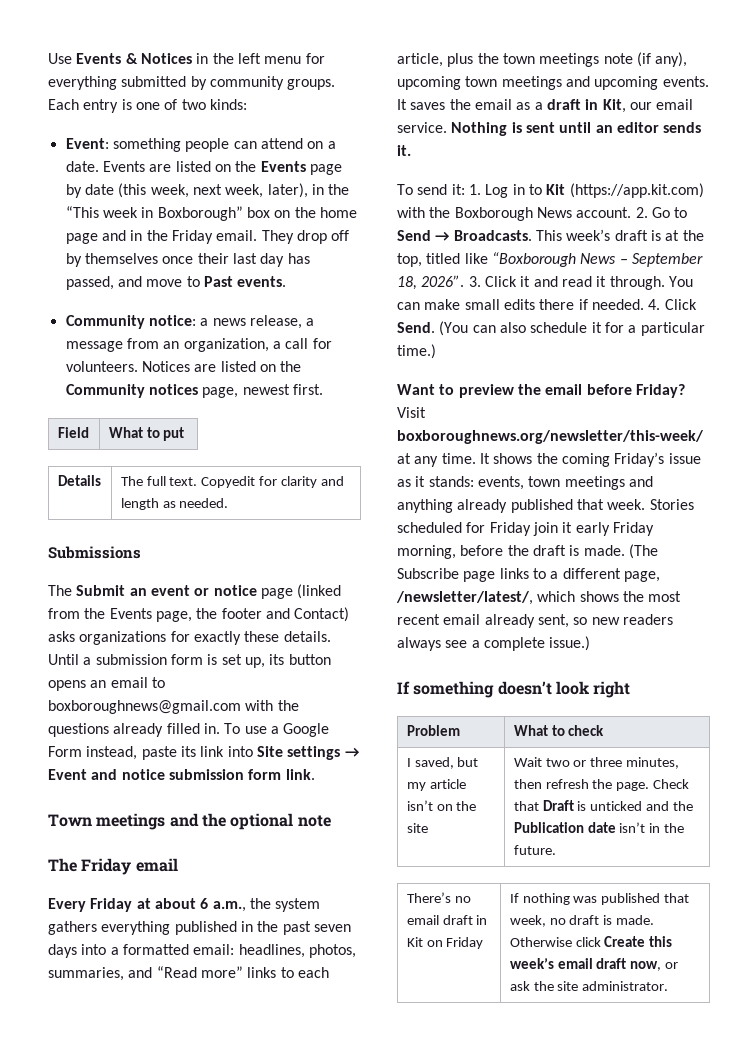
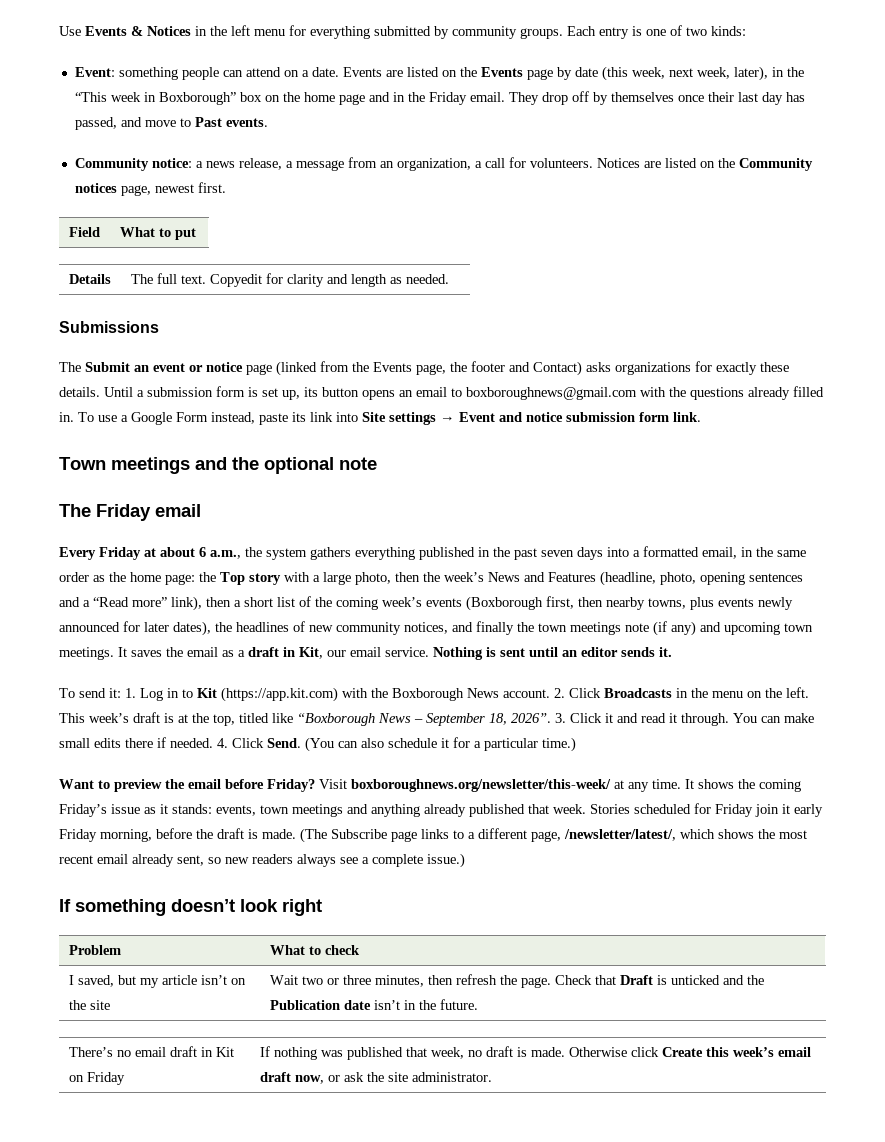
[193,944,356,958] [48,966,329,981] [397,53,474,67] email: headlines, photos, summaries, and “Read more” links to each article, plus -> [702,547,806,559] [59,571,803,586] [59,596,793,611] [59,621,514,636] email, in the same order as the home page: the Top story with a large photo, then the week’s News and Features (headline, photo, opening sentences and a “Read more” link), then a short list of the coming week’s events (Boxborough first, then nearby towns, plus events newly announced for later dates), the headlines of new community notices, and finally
[655,52,688,67] [397,76,709,90] any), upcoming town meetings and upcoming events. -> [671,621,813,636] [59,647,114,660] any) and upcoming town meetings.
[651,207,688,218] [397,230,532,241] Go to Send → Broadcasts. -> [569,687,809,698] Click Broadcasts in the menu on the left.

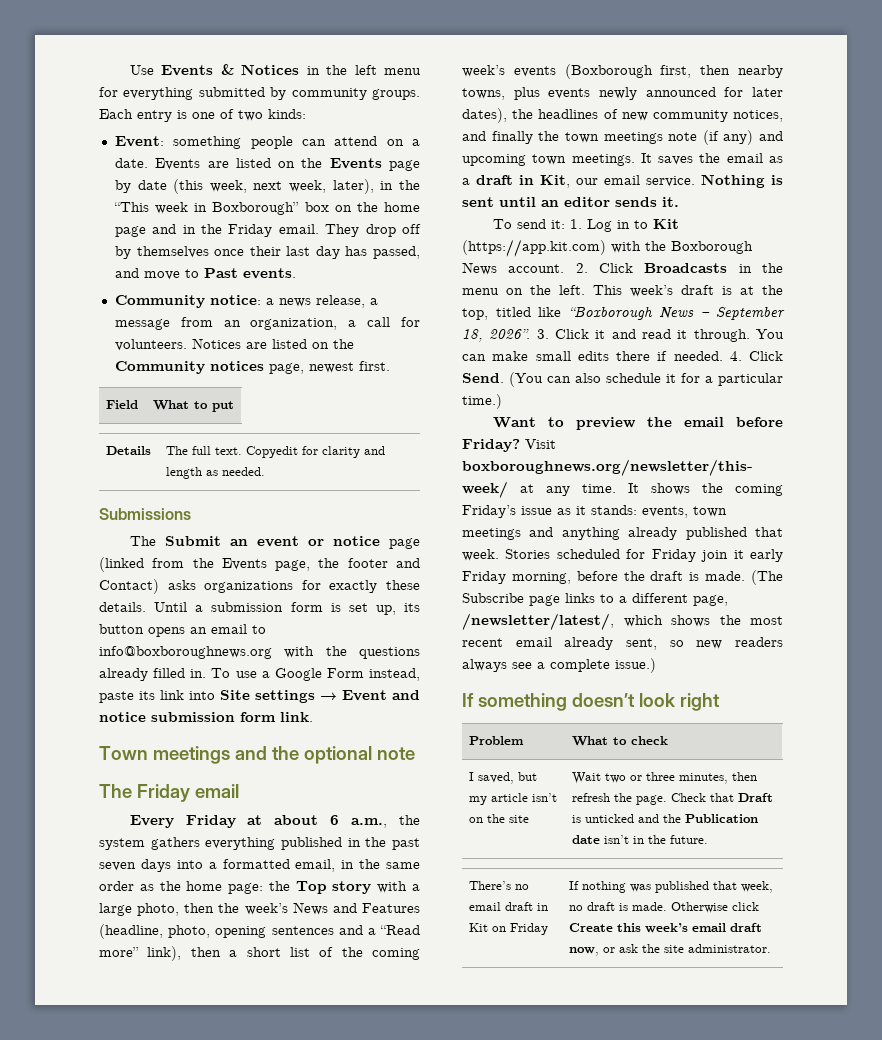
[466,387,637,400] boxboroughnews@gmail.com -> [99,646,272,659] info@boxboroughnews.org

